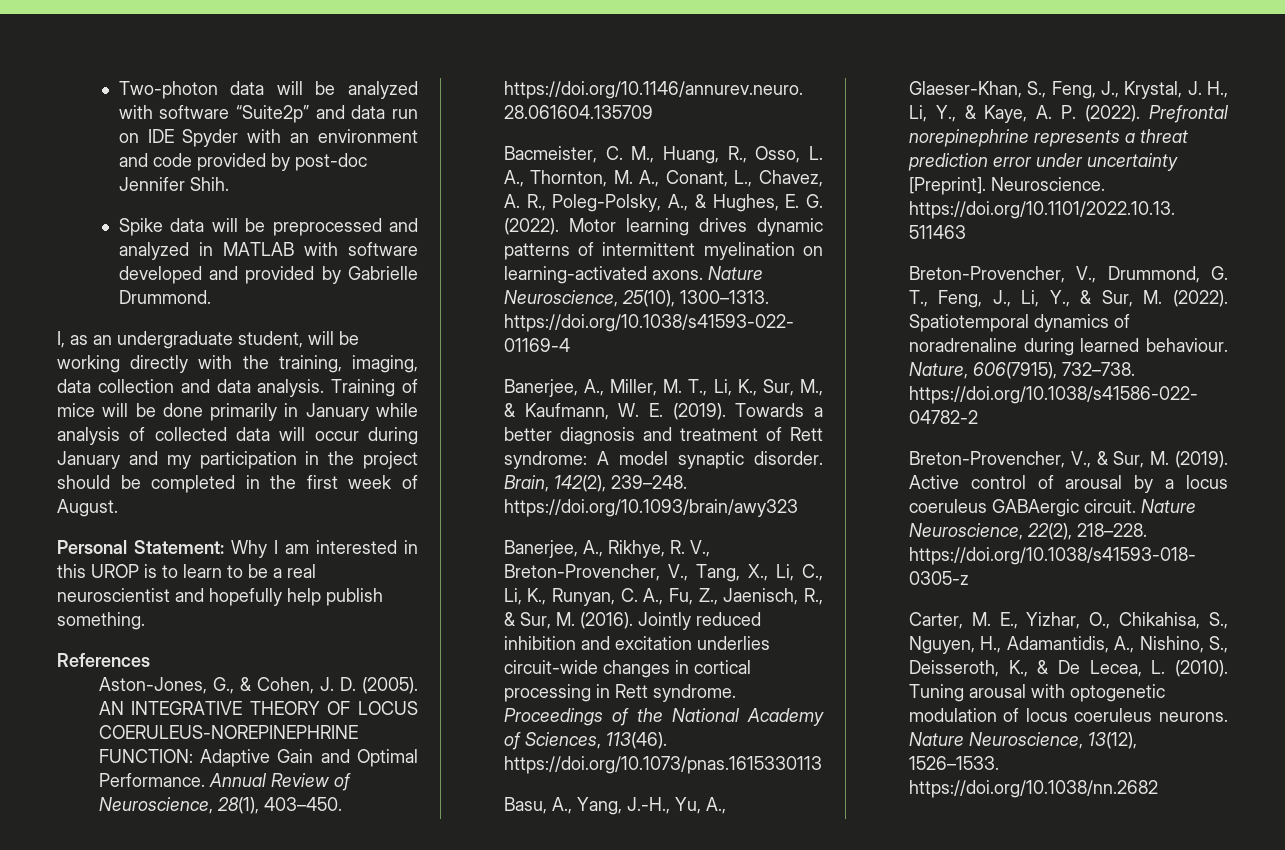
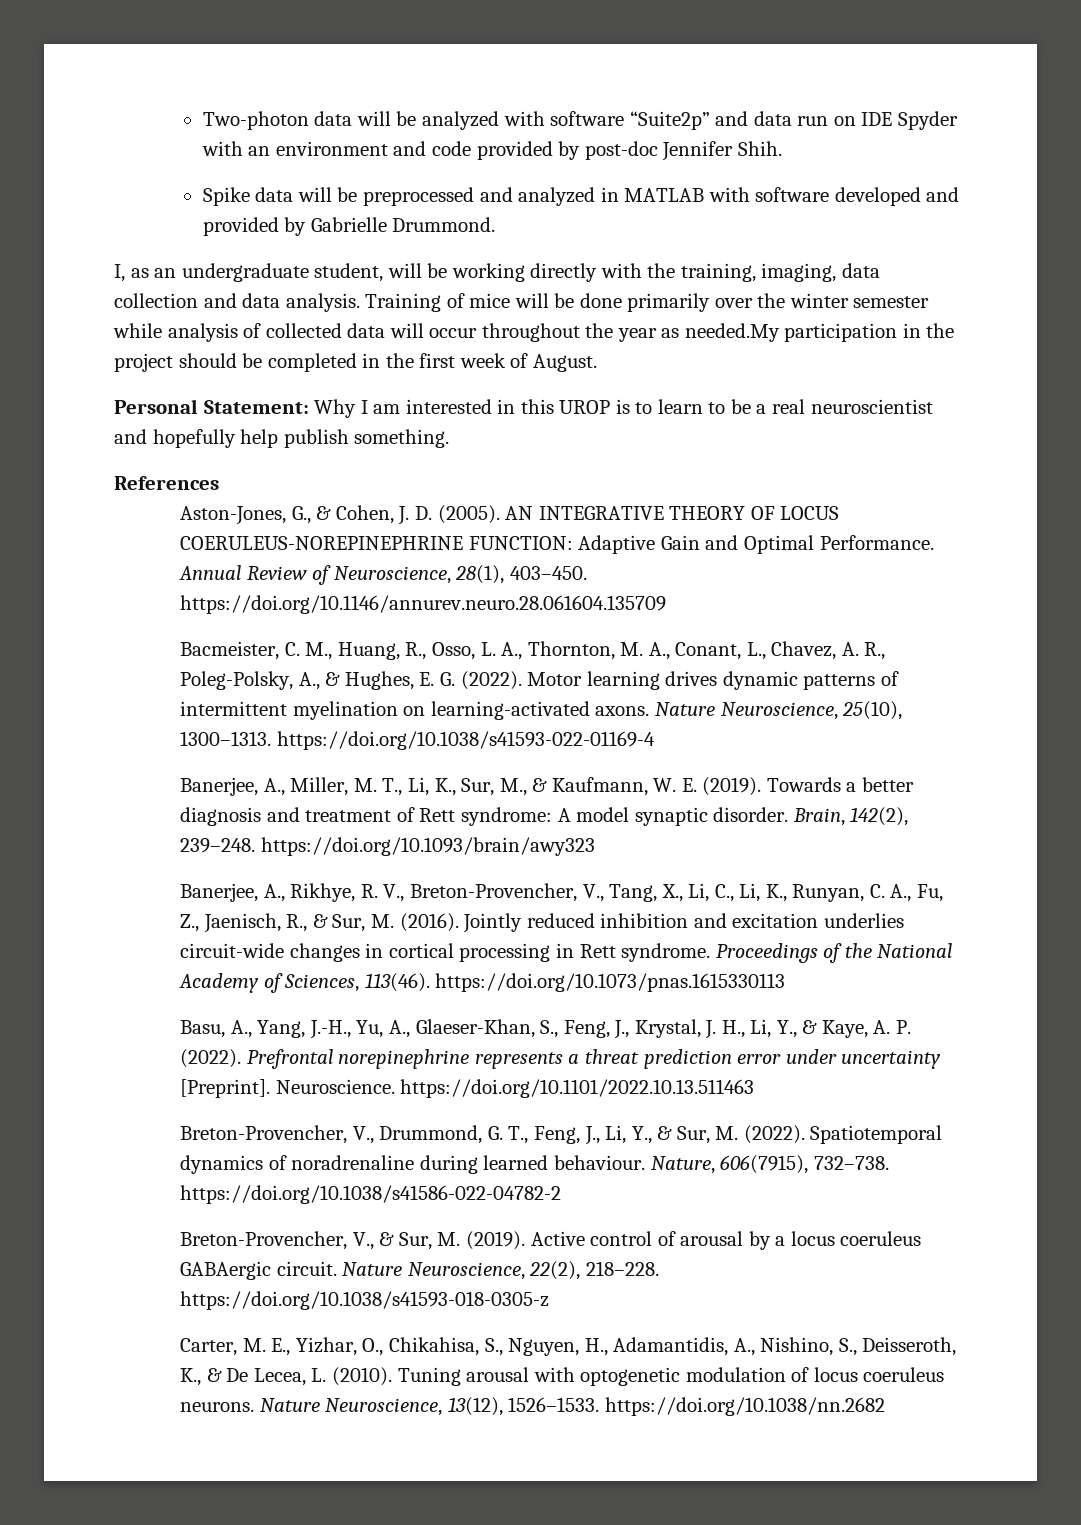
[284,403,369,421] in January -> [714,293,930,308] over the winter semester
[368,427,418,445] [57,451,191,469] during January and my -> [481,323,780,342] throughout the year as needed.My

